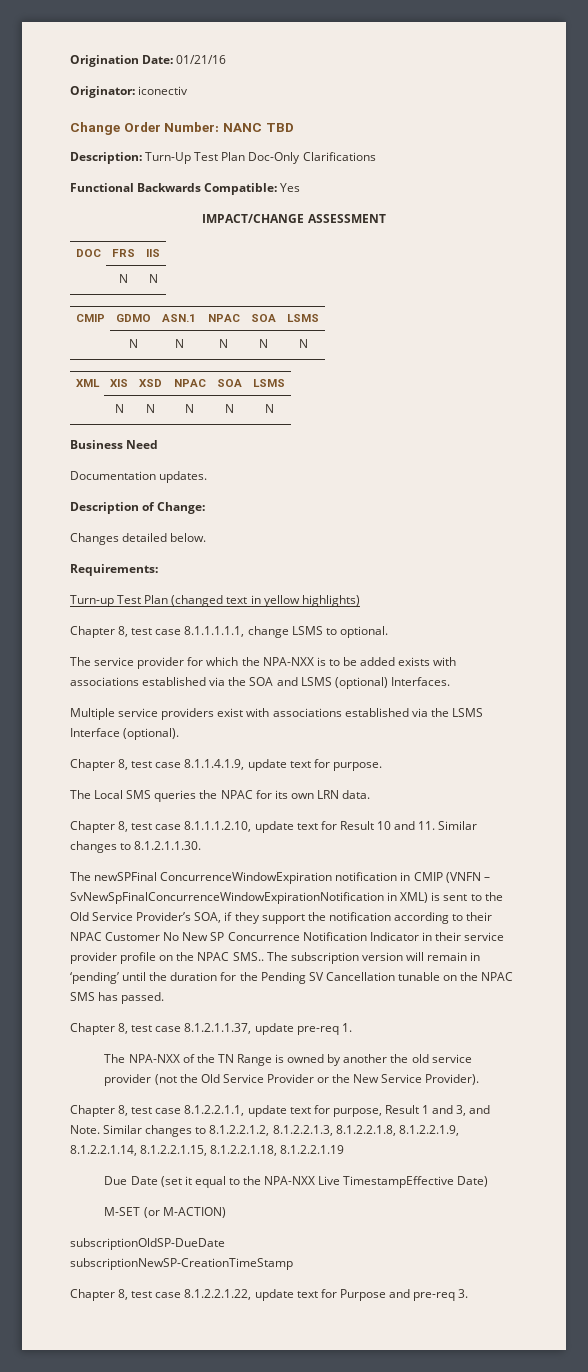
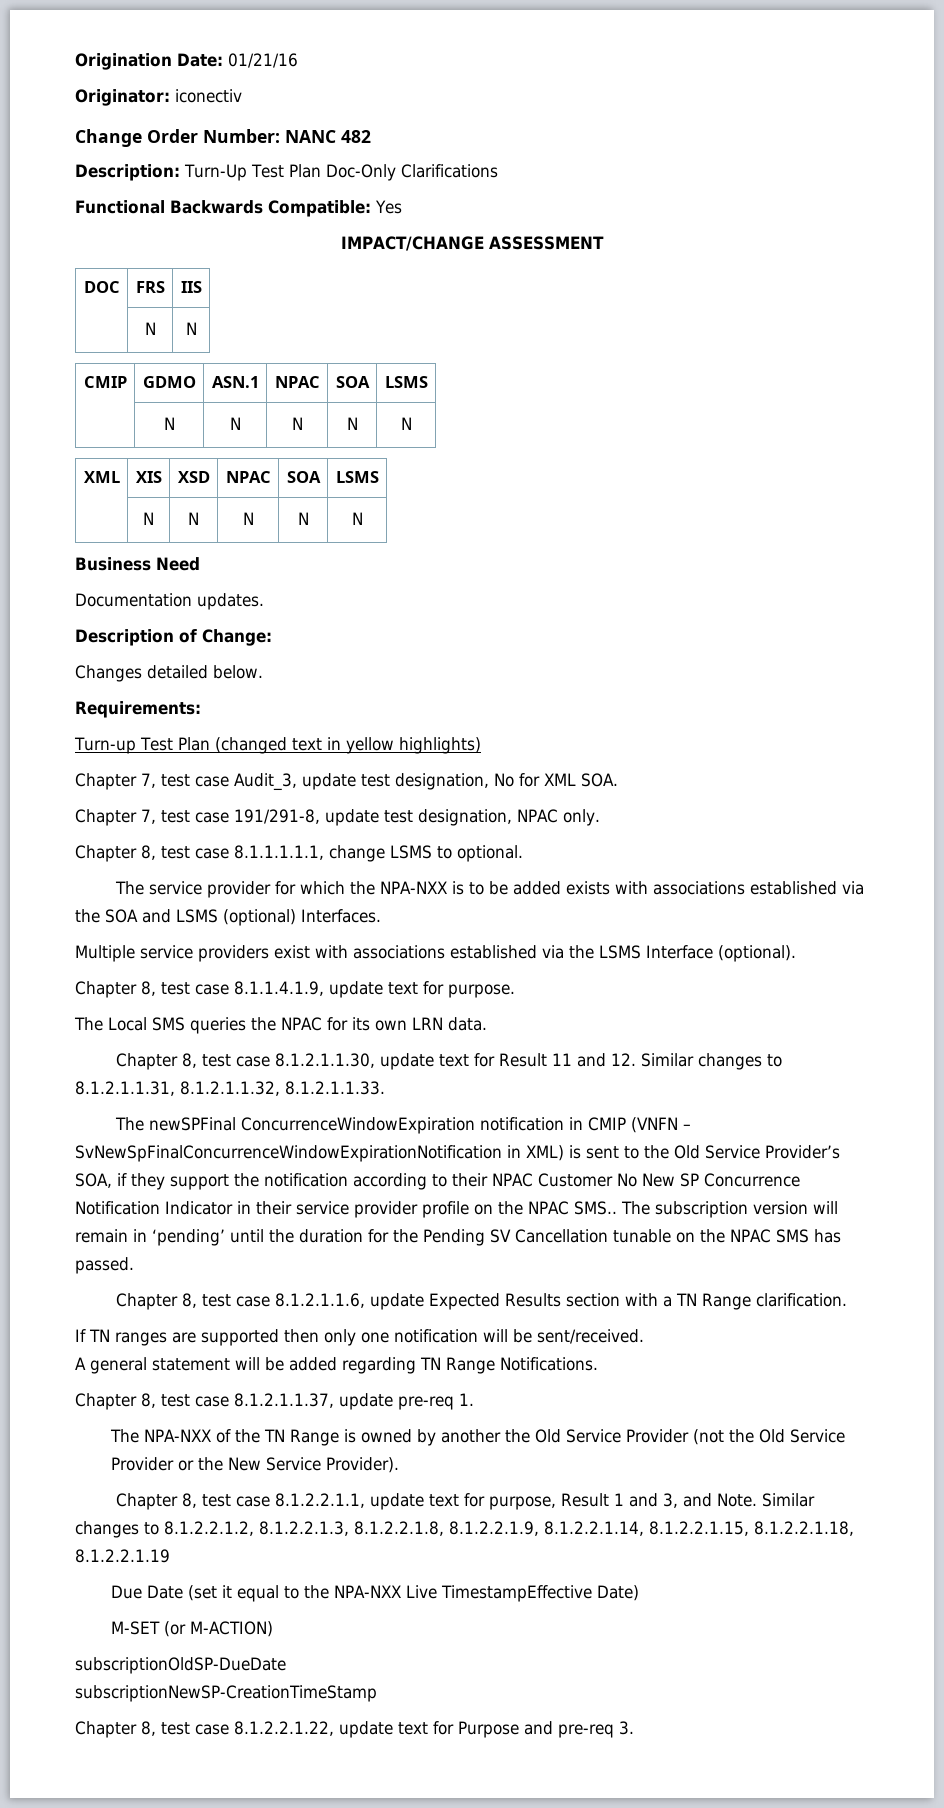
[265,123,294,132] TBD -> [341,130,371,143] 482
(360, 601) none -> [75,773,618,791] [75,809,600,826] // Chapter 7, test case Audit_3, update test designation, No for XML SOA. // Chapter 7, test case 191/291-8, update test designation, NPAC only.
[184,821,252,832] 8.1.1.1.2.10, -> [275,1053,376,1068] 8.1.2.1.1.30,
[376,821,478,830] [70,841,202,853] 10 and 11. Similar changes to 8.1.2.1.1.30. -> [552,1053,783,1070] [75,1081,385,1096] 11 and 12. Similar changes to 8.1.2.1.1.31, 8.1.2.1.1.32, 8.1.2.1.1.33.
(165, 998) none -> [116,1293,848,1310] [75,1329,644,1346] [75,1357,598,1374] // Chapter 8, test case 8.1.2.1.1.6, update Expected Results section with a TN Range clarification. // If TN ranges are supported then only one notification will be sent/received. // A general statement will be added regarding TN Range Notifications.
[411,1054,472,1063] [104,1074,152,1086] old service provider -> [535,1429,690,1443] Old Service Provider

